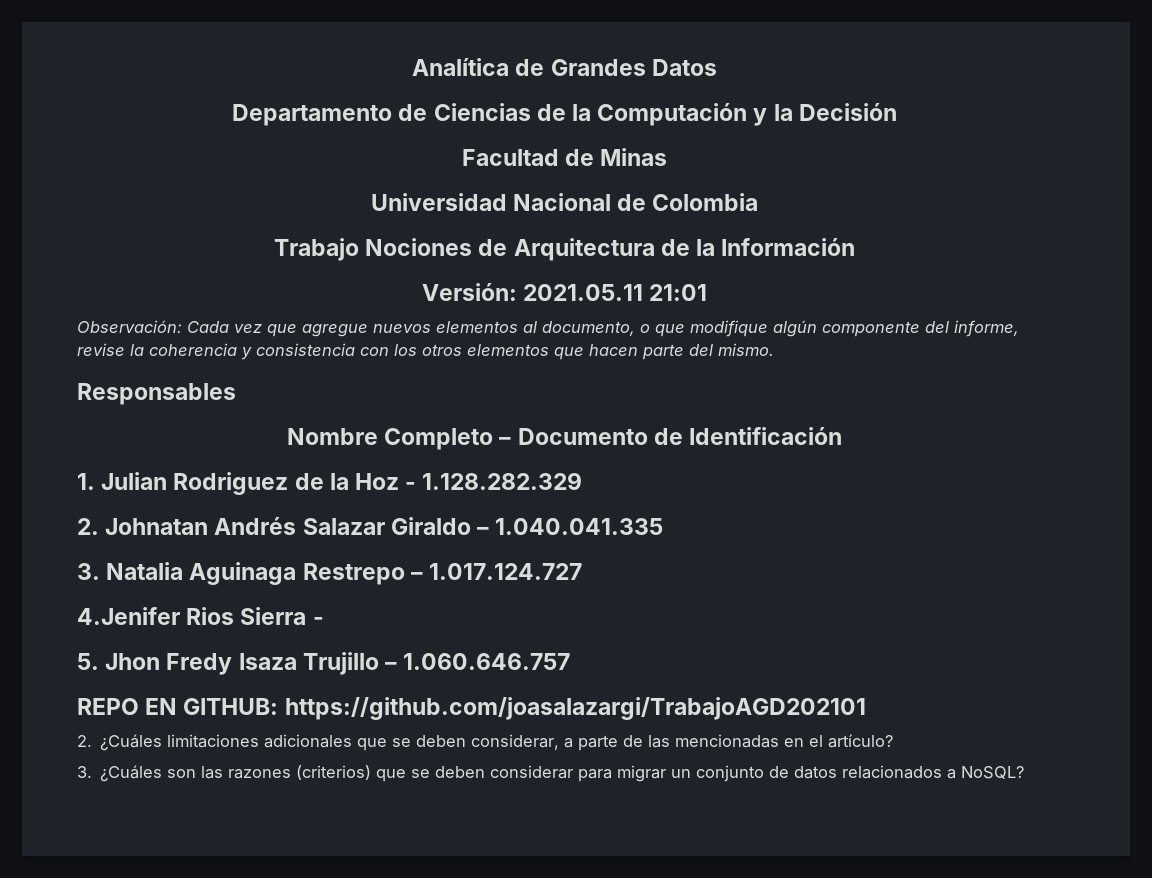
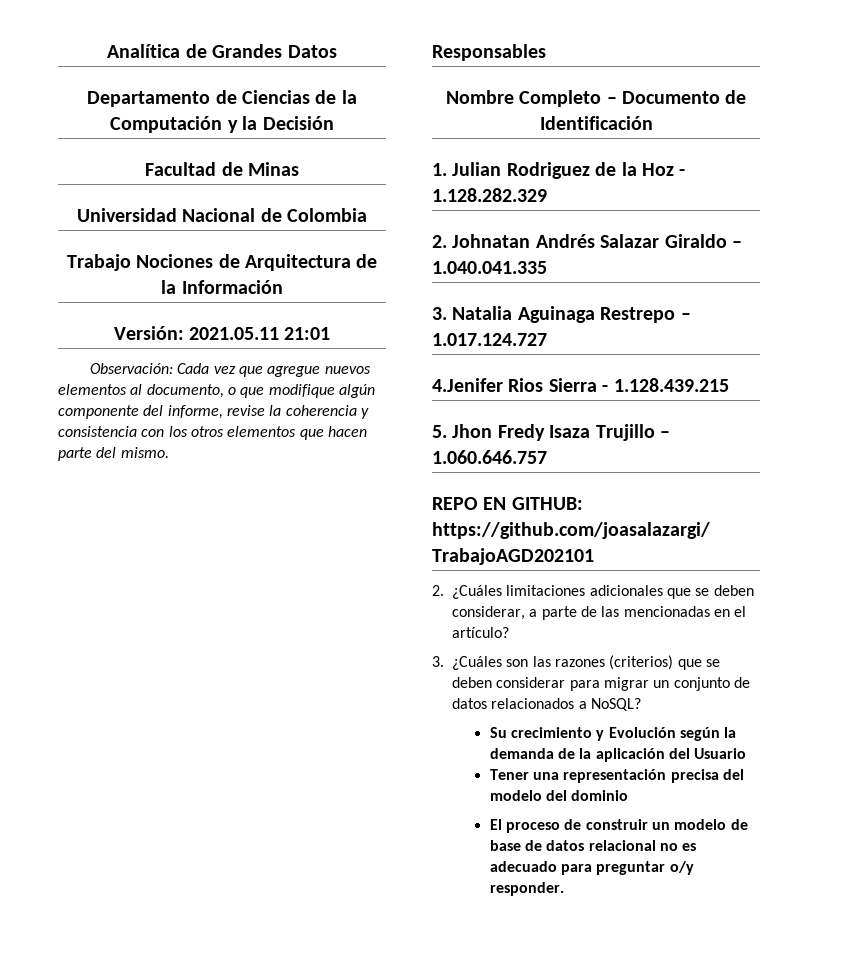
(324, 621) none -> [613,378,729,392] 1.128.439.215
(1025, 772) none -> [489,727,737,741] [489,748,747,762] [489,769,744,783] [489,790,629,801] [489,819,748,833] [489,840,697,851] [489,861,694,875] [489,882,564,896] // Su crecimiento y Evolución según la demanda de la aplicación del Usuario // Tener una representación precisa del modelo del dominio // El proceso de construir un modelo de base de datos relacional no es adecuado para preguntar o/y responder.

